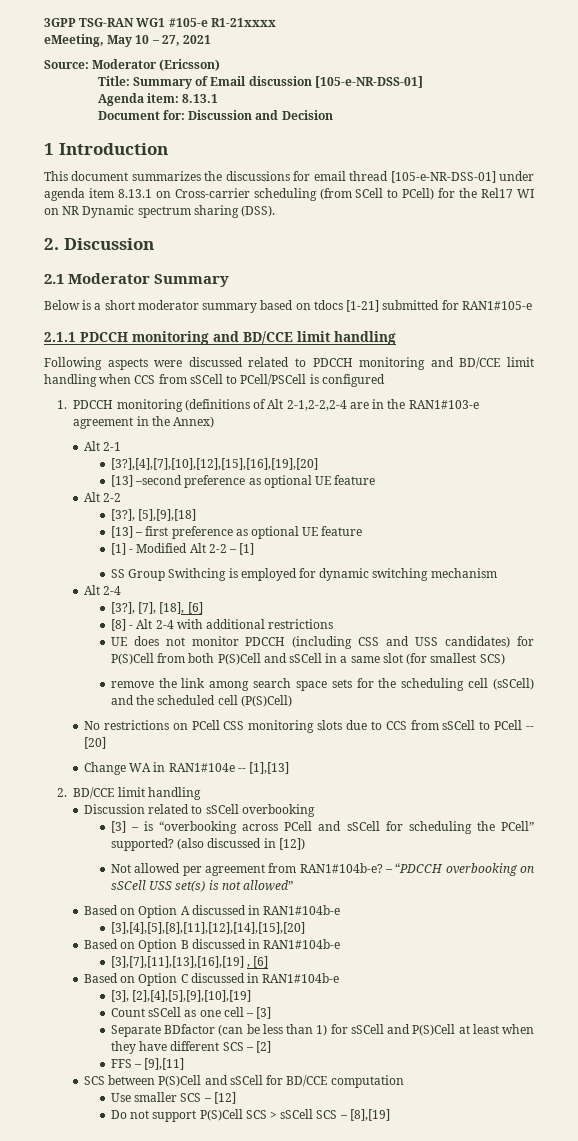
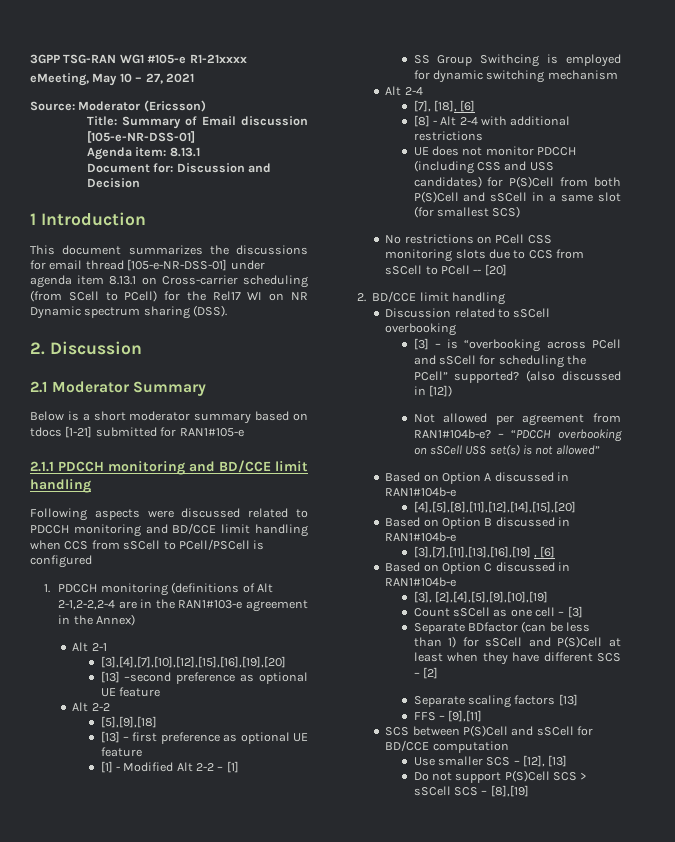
[110,458,318,470] [3?],[4],[7],[10],[12],[15],[16],[19],[20] -> [100,656,286,668] [3],[4],[7],[10],[12],[15],[16],[19],[20]
[110,509,135,521] [3?], -> (110, 707) none
[110,602,135,614] [3?], -> (423, 91) none
[110,678,535,691] [110,695,292,707] // remove the link among search space sets for the scheduling cell (sSCell) and the scheduled cell (P(S)Cell) -> (521, 212) none
[83,762,290,775] // Change WA in RAN1#104e -- [1],[13] -> (507, 270) none
[110,922,305,934] [3],[4],[5],[8],[11],[12],[14],[15],[20] -> [413,501,576,513] [4],[5],[8],[11],[12],[14],[15],[20]
(271, 1047) none -> [413,694,578,708] // Separate scaling factors [13]
[213,1092,236,1104] [12] -> [523,755,568,767] [12], [13]

